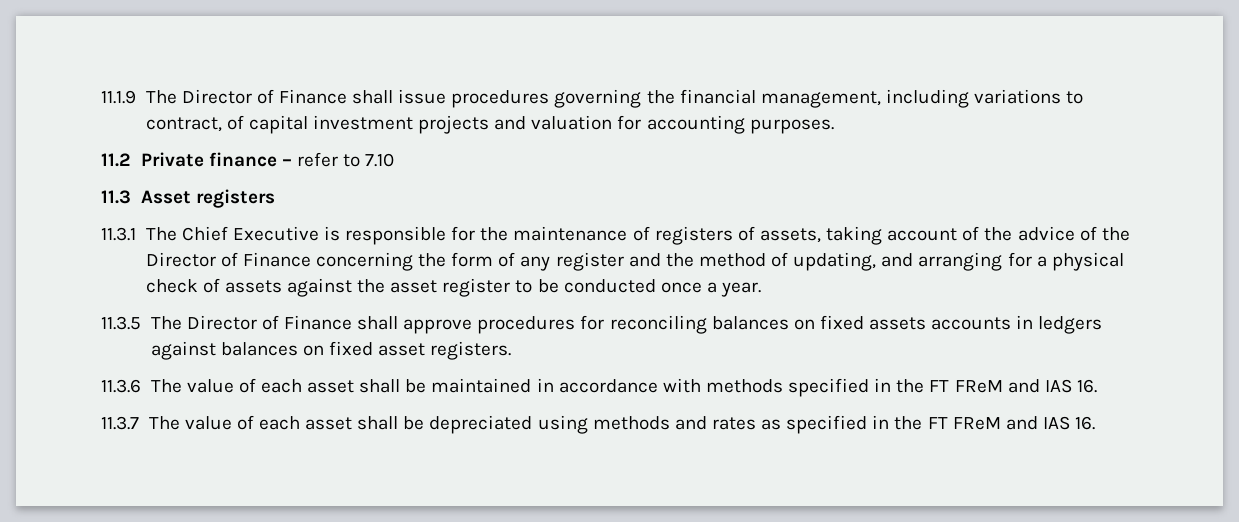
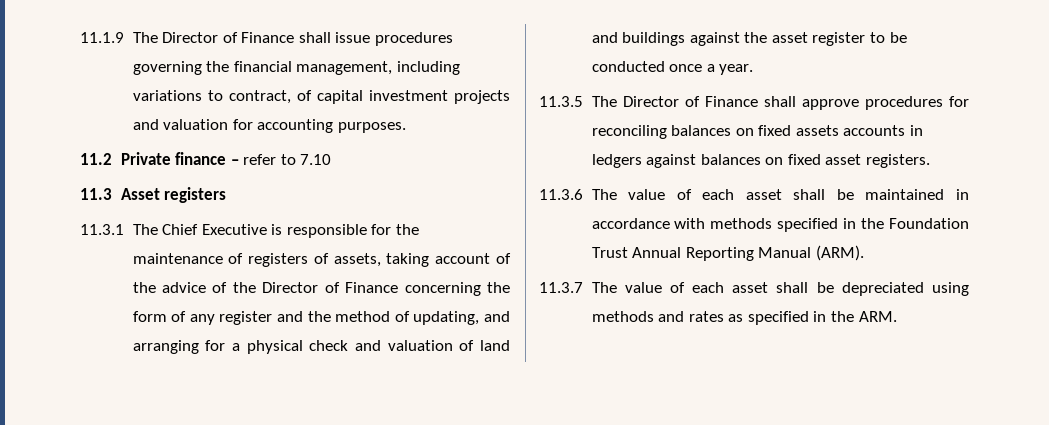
[202,278,282,293] of assets -> [354,340,510,351] [591,32,686,46] and valuation of land and buildings
[929,379,1097,393] FT FReM and IAS 16. -> [889,218,969,229] [591,245,864,261] Foundation Trust Annual Reporting Manual (ARM).
[927,416,1096,430] FT FReM and IAS 16. -> [858,311,897,322] ARM.

